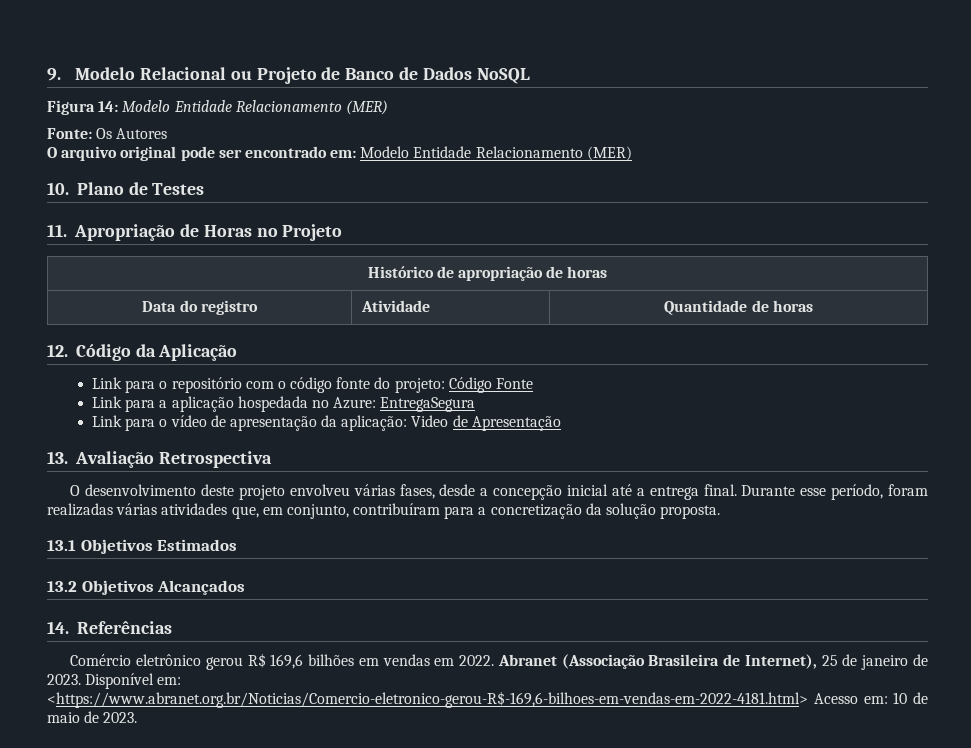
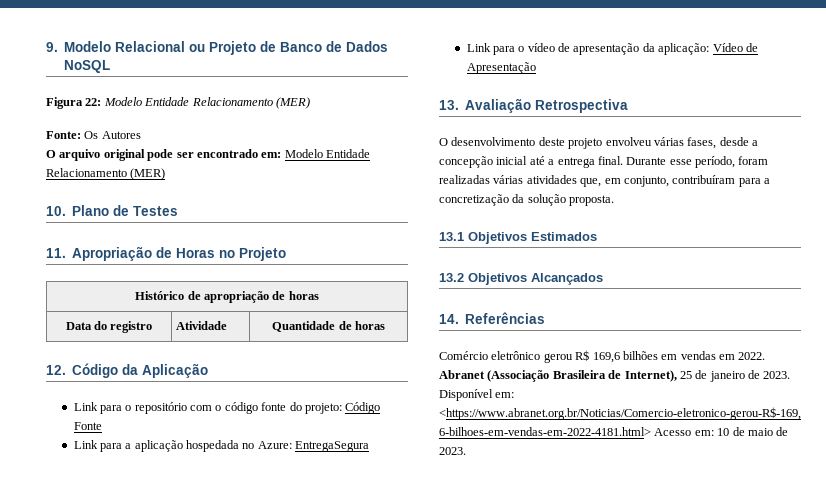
[98,101,119,112] 14: -> [85,98,102,106] 22:
[411,415,449,427] Video -> [712,43,743,52] Vídeo

